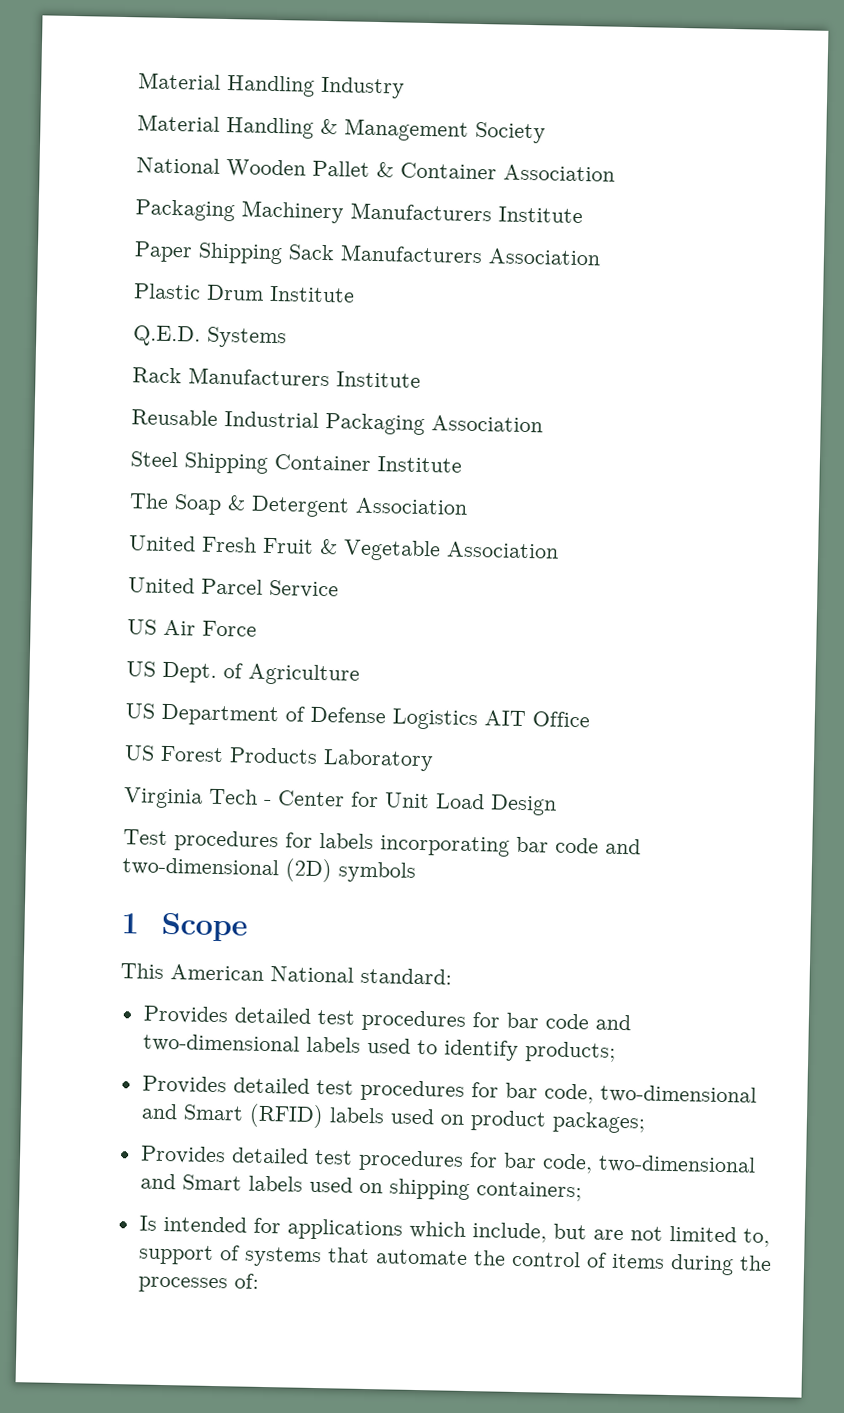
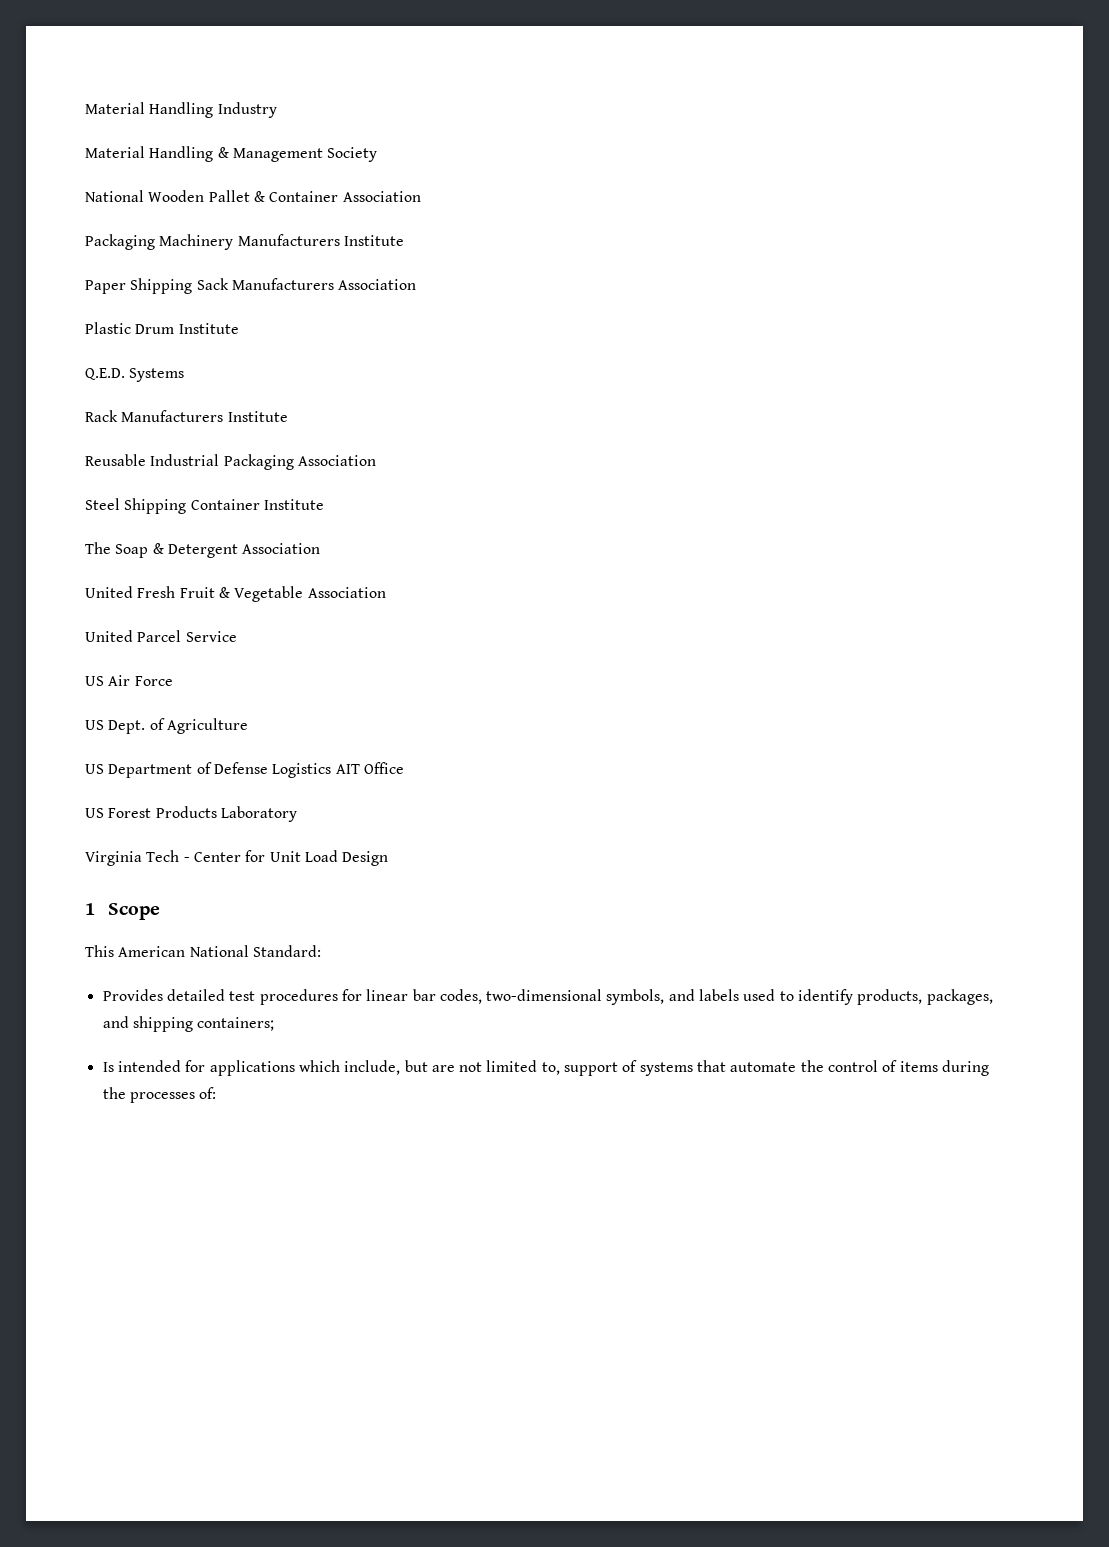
[123,829,641,857] [122,857,416,883] // Test procedures for labels incorporating bar code and two-dimensional (2D) symbols -> (389, 858) none
[360,967,452,985] [142,1005,631,1032] [142,1033,616,1063] [141,1075,757,1105] [140,1103,646,1134] [139,1145,756,1175] [139,1173,383,1194] standard: // Provides detailed test procedures for bar code and two-dimensional labels used to identify products; // Provides detailed test procedures for bar code, two-dimensional and Smart (RFID) labels used on product packages; // Provides detailed test procedures for bar code, two-dimensional and Smart labels used on -> [252,945,321,957] [102,989,993,1005] [102,1016,129,1028] Standard: // Provides detailed test procedures for linear bar codes, two-dimensional symbols, and labels used to identify products, packages, and

